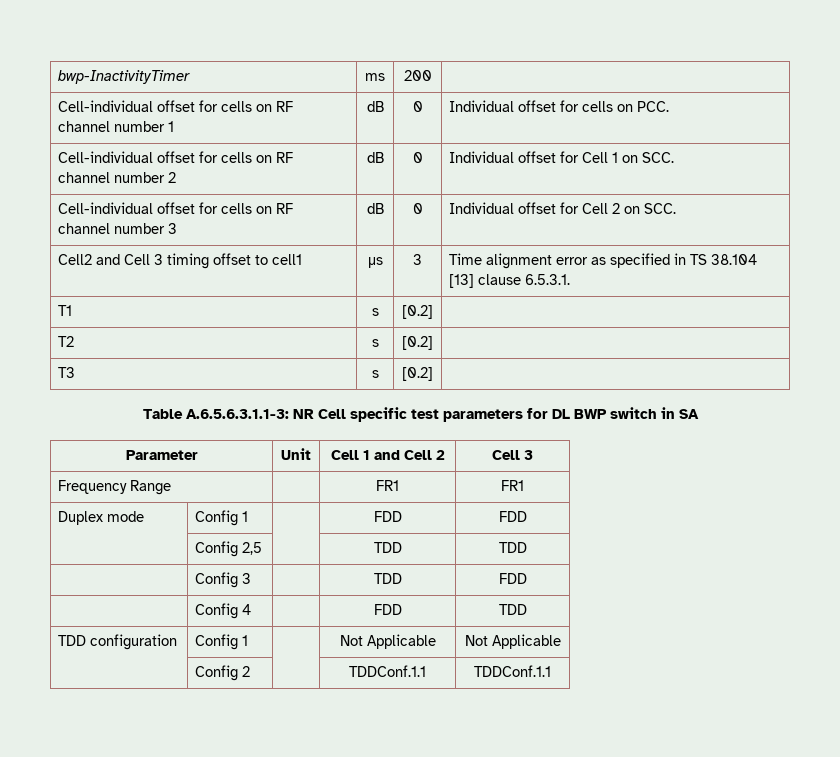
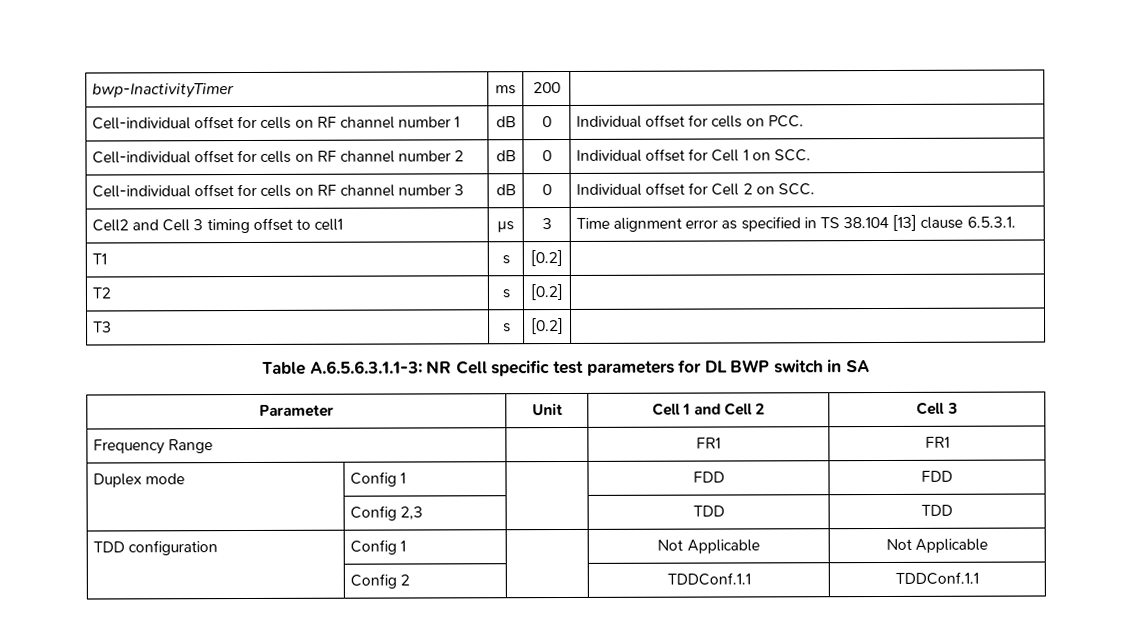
[242,542,263,555] 2,5 -> [399,506,423,520] 2,3
[195,572,252,588] [373,573,402,584] [498,573,527,584] [195,603,252,619] [373,604,402,615] [498,604,527,615] // | Config 3 | | TDD | FDD // | Config 4 | | FDD | TDD -> (953, 510) none

